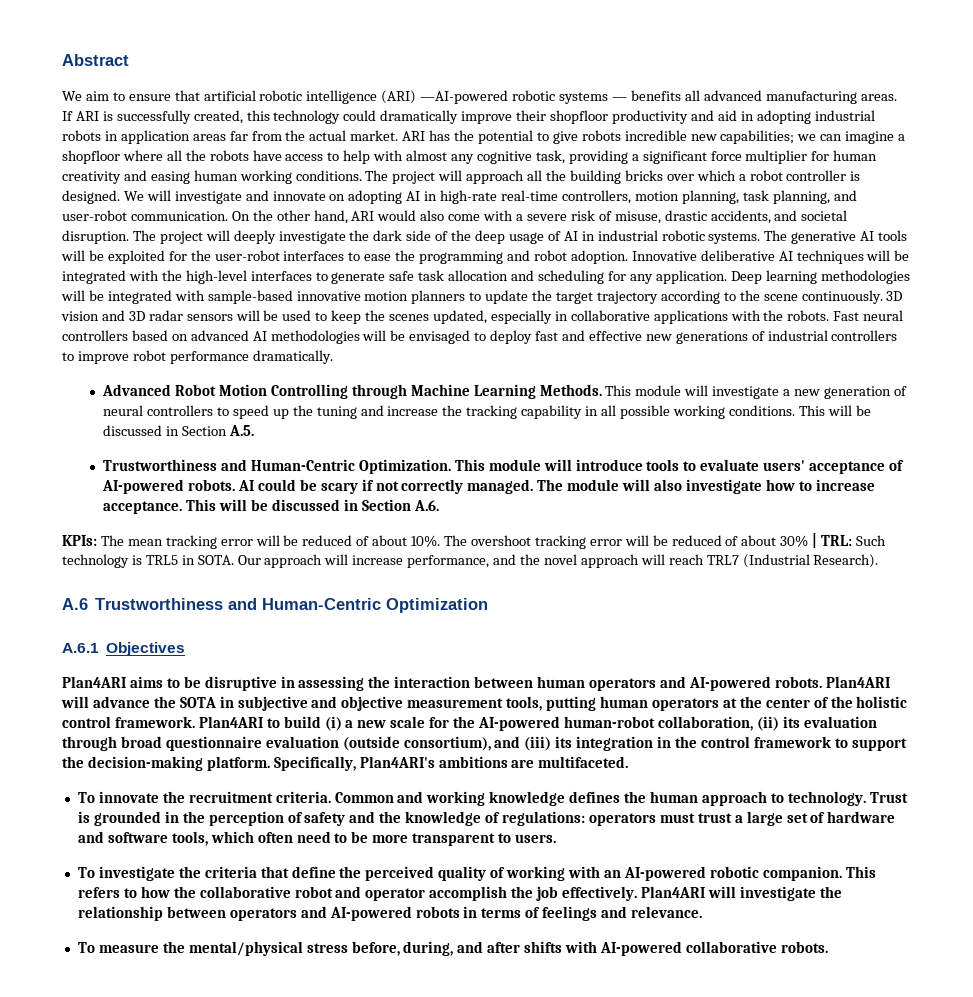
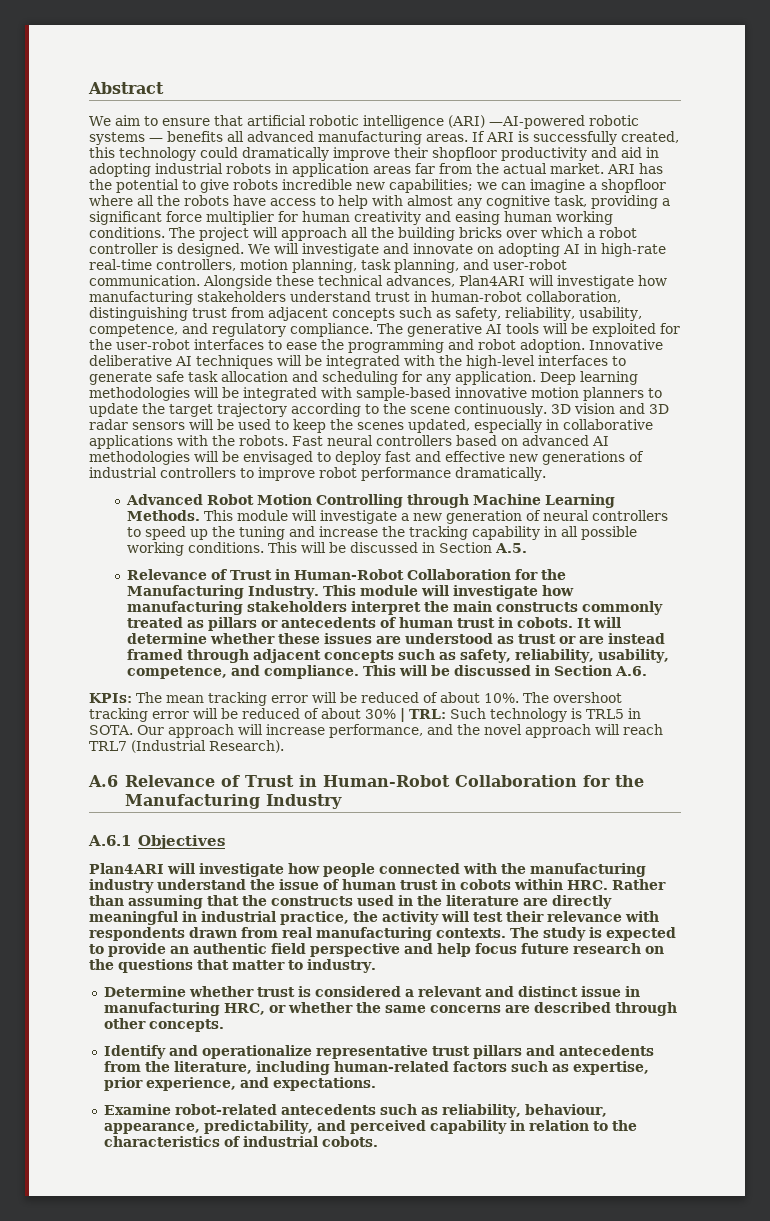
[231,210,848,224] [62,230,761,244] On the other hand, ARI would also come with a severe risk of misuse, drastic accidents, and societal disruption. The project will deeply investigate the dark side of the deep usage of AI in industrial robotic systems. -> [203,275,667,289] [89,291,621,305] [89,307,642,321] [89,323,373,337] Alongside these technical advances, Plan4ARI will investigate how manufacturing stakeholders understand trust in human-robot collaboration, distinguishing trust from adjacent concepts such as safety, reliability, usability, competence, and regulatory compliance.
[103,459,905,474] [102,479,875,494] [103,501,183,514] Trustworthiness and Human-Centric Optimization. This module will introduce tools to evaluate users' acceptance of AI-powered robots. AI could be scary if not correctly managed. The module will also investigate how to increase acceptance. -> [126,569,566,580] [126,585,574,599] [126,601,663,615] [126,617,621,631] [126,633,665,644] [126,649,669,663] [126,665,359,679] Relevance of Trust in Human-Robot Collaboration for the Manufacturing Industry. This module will investigate how manufacturing stakeholders interpret the main constructs commonly treated as pillars or antecedents of human trust in cobots. It will determine whether these issues are understood as trust or are instead framed through adjacent concepts such as safety, reliability, usability, competence, and compliance.
[95,598,489,613] [62,642,186,656] [62,676,890,691] [61,696,908,711] [62,716,877,731] [62,736,907,751] [62,756,629,771] [77,791,908,806] [77,811,896,826] [77,831,557,846] [77,866,876,881] [77,886,842,901] [77,906,703,921] [77,941,828,956] Trustworthiness and Human-Centric Optimization // A.6.1 Objectives // Plan4ARI aims to be disruptive in assessing the interaction between human operators and AI-powered robots. Plan4ARI will advance the SOTA in subjective and objective measurement tools, putting human operators at the center of the holistic control framework. Plan4ARI to build (i) a new scale for the AI-powered human-robot collaboration, (ii) its evaluation through broad questionnaire evaluation (outside consortium), and (iii) its integration in the control framework to support the decision-making platform. Specifically, Plan4ARI's ambitions are multifaceted. // To innovate the recruitment criteria. Common and working knowledge defines the human approach to technology. Trust is grounded in the perception of safety and the knowledge of regulations: operators must trust a large set of hardware and software tools, which often need to be more transparent to users. // To investigate the criteria that define the perceived quality of working with an AI-powered robotic companion. This refers to how the collaborative robot and operator accomplish the job effectively. Plan4ARI will investigate the relationship between operators and AI-powered robots in terms of feelings and relevance. // To measure the mental/physical stress before, during, and after shifts with AI-powered collaborative robots. -> [124,775,644,787] [124,794,342,809] [88,835,225,849] [89,863,646,877] [89,879,666,893] [89,895,612,909] [89,911,659,925] [89,927,676,941] [89,943,664,957] [89,959,376,973] [103,986,640,997] [103,1002,677,1016] [103,1018,224,1032] [103,1045,654,1059] [103,1061,649,1075] [103,1077,376,1091] [103,1104,607,1118] [103,1120,637,1134] [103,1136,378,1147] Relevance of Trust in Human-Robot Collaboration for the Manufacturing Industry // A.6.1 Objectives // Plan4ARI will investigate how people connected with the manufacturing industry understand the issue of human trust in cobots within HRC. Rather than assuming that the constructs used in the literature are directly meaningful in industrial practice, the activity will test their relevance with respondents drawn from real manufacturing contexts. The study is expected to provide an authentic field perspective and help focus future research on the questions that matter to industry. // Determine whether trust is considered a relevant and distinct issue in manufacturing HRC, or whether the same concerns are described through other concepts. // Identify and operationalize representative trust pillars and antecedents from the literature, including human-related factors such as expertise, prior experience, and expectations. // Examine robot-related antecedents such as reliability, behaviour, appearance, predictability, and perceived capability in relation to the characteristics of industrial cobots.

